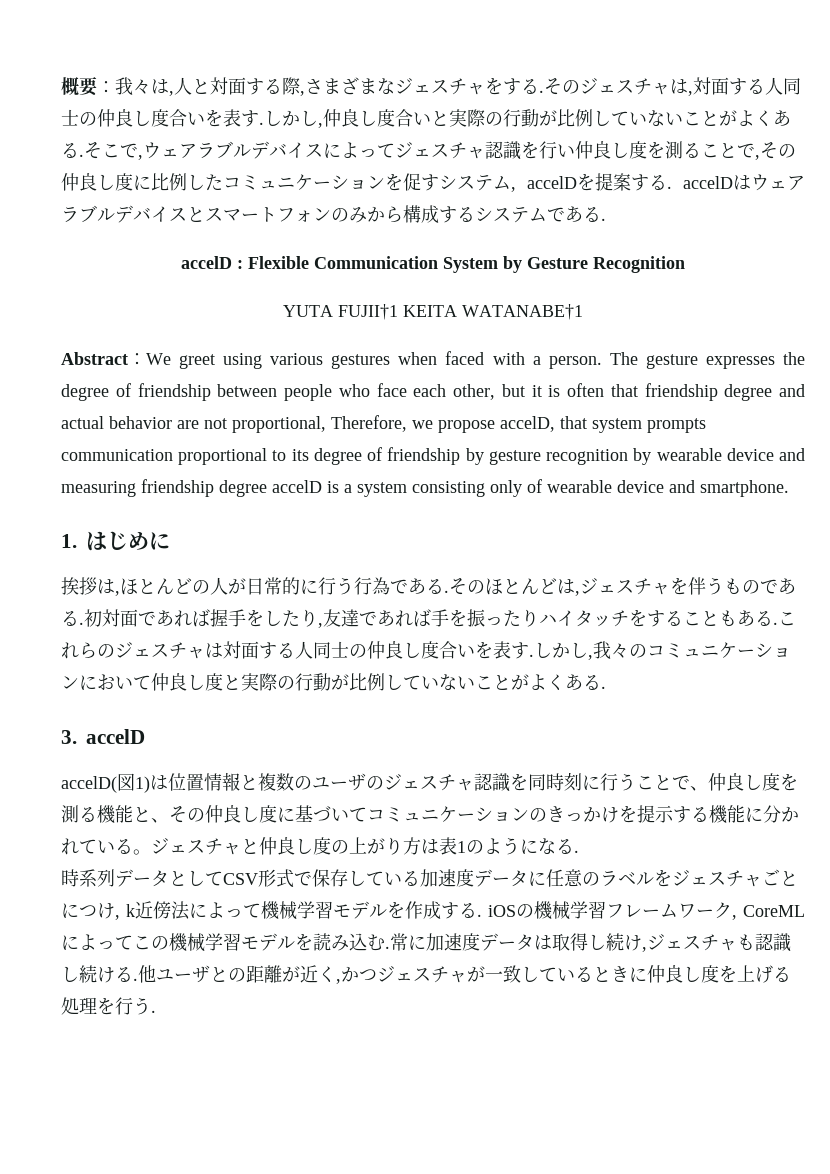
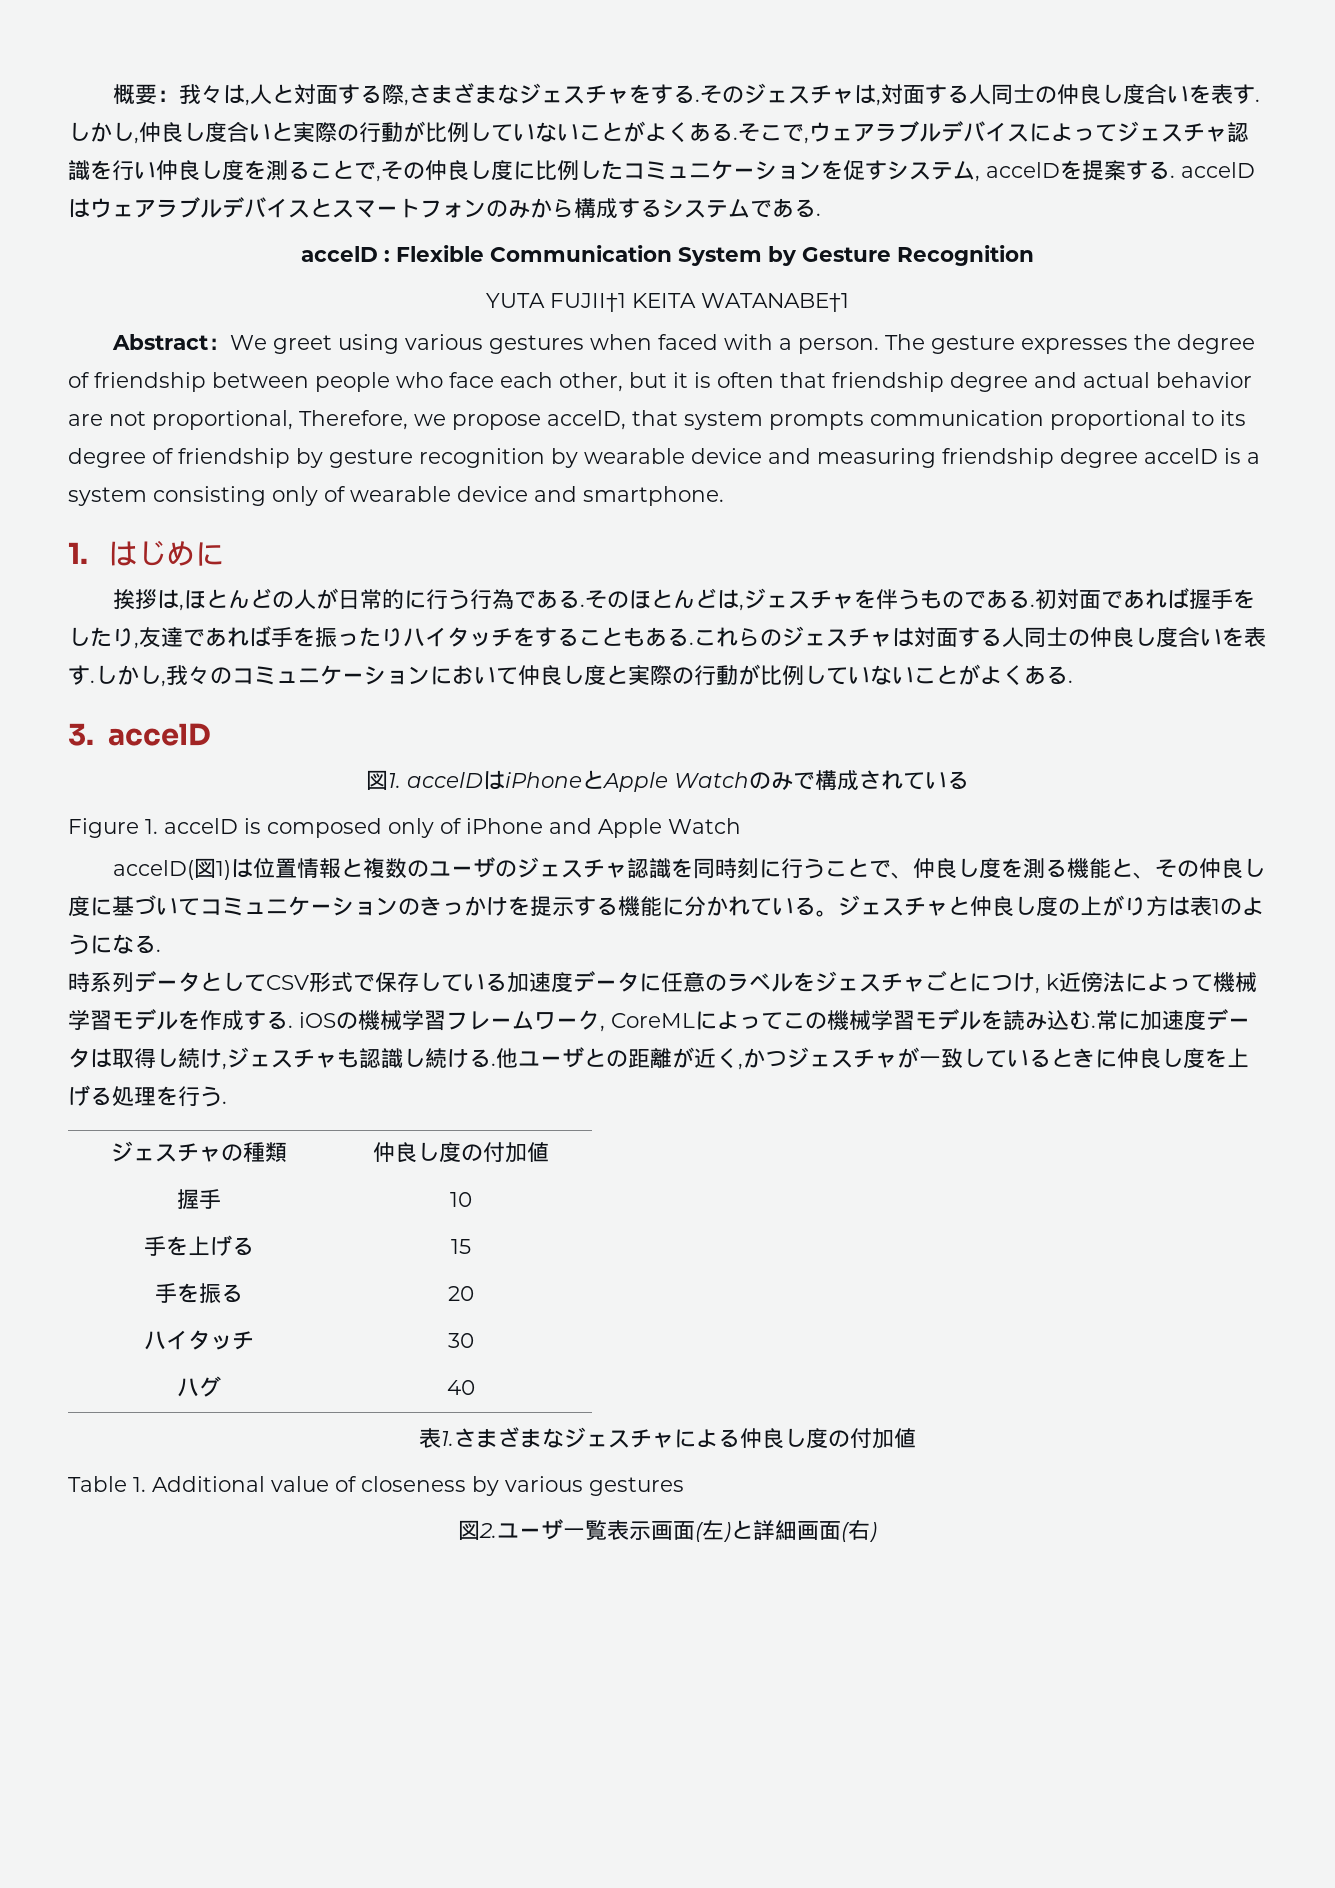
(145, 736) none -> [366,770,969,792] [68,818,741,838] // 図1. accelDはiPhoneとApple Watchのみで構成されている // Figure 1. accelD is composed only of iPhone and Apple Watch
(156, 1011) none -> [111,1141,287,1162] [372,1142,549,1163] [177,1189,221,1209] [449,1192,472,1207] [144,1235,254,1256] [450,1239,471,1254] [155,1283,243,1304] [447,1286,474,1301] [144,1330,254,1350] [447,1333,474,1348] [177,1376,221,1397] [446,1380,475,1395] [419,1427,916,1449] [68,1476,684,1496] [458,1519,877,1542] // ジェスチャの種類 | 仲良し度の付加値 // 握手 | 10 // 手を上げる | 15 // 手を振る | 20 // ハイタッチ | 30 // ハグ | 40 // 表1.さまざまなジェスチャによる仲良し度の付加値 // Table 1. Additional value of closeness by various gestures // 図2.ユーザ一覧表示画面(左)と詳細画面(右)

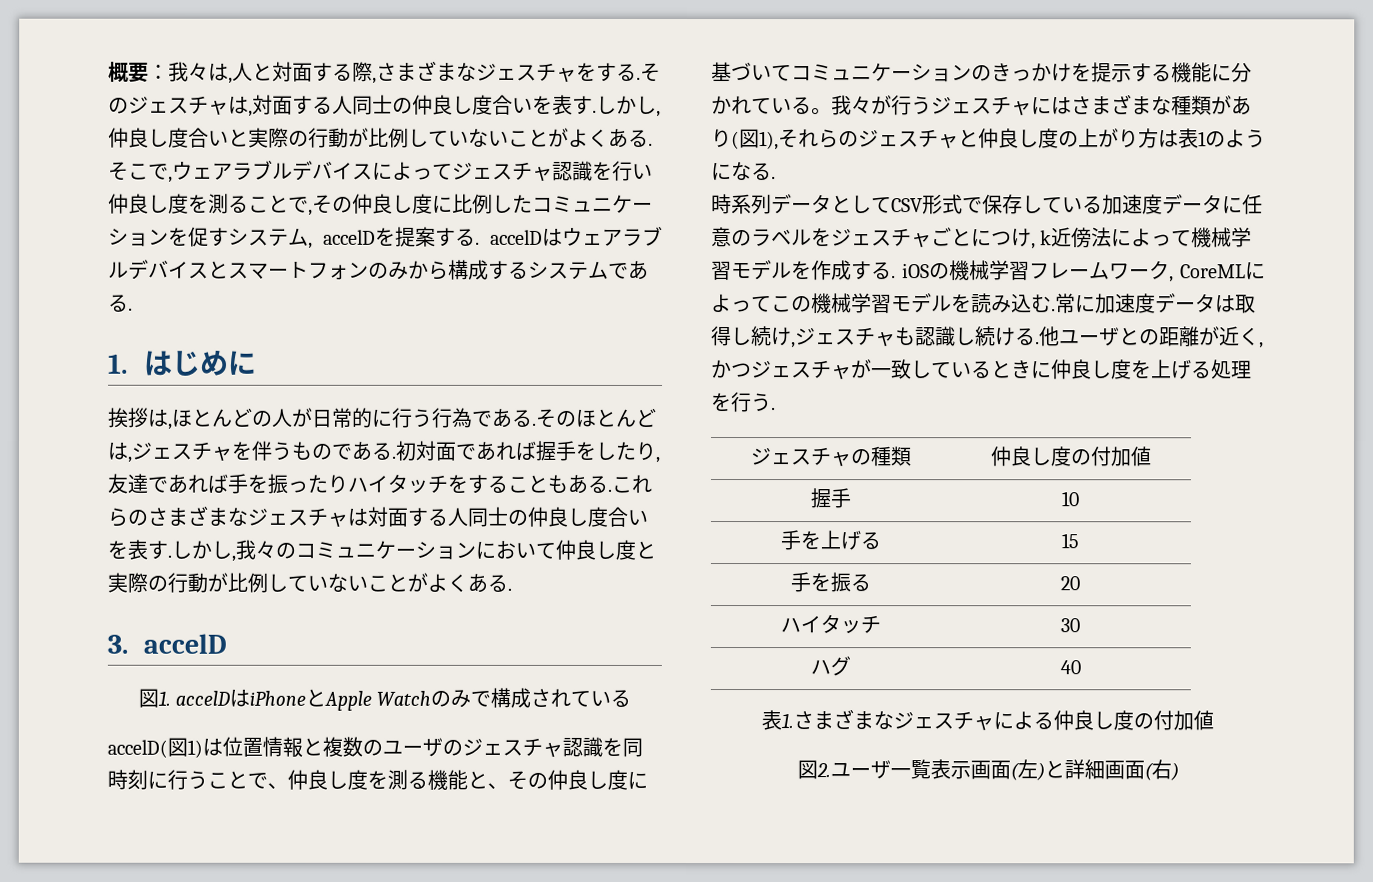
[301,245,1034,266] [486,293,849,312] [112,334,1256,354] [68,372,1252,392] [68,410,1246,430] [68,448,1260,468] [68,486,724,506] // accelD : Flexible Communication System by Gesture Recognition // YUTA FUJII†1 KEITA WATANABE†1 // Abstract：We greet using various gestures when faced with a person. The gesture expresses the degree of friendship between people who face each other, but it is often that friendship degree and actual behavior are not proportional, Therefore, we propose accelD, that system prompts communication proportional to its degree of friendship by gesture recognition by wearable device and measuring friendship degree accelD is a system consisting only of wearable device and smartphone. -> (133, 309) none
(782, 637) none -> [147,505,248,527] さまざまな
[68,818,741,838] // Figure 1. accelD is composed only of iPhone and Apple Watch -> (632, 698) none
(838, 913) none -> [831,94,1252,116] [711,129,859,151] 我々が行うジェスチャにはさまざまな種類があり(図1),それらの
[68,1476,684,1496] // Table 1. Additional value of closeness by various gestures -> (1214, 720) none

